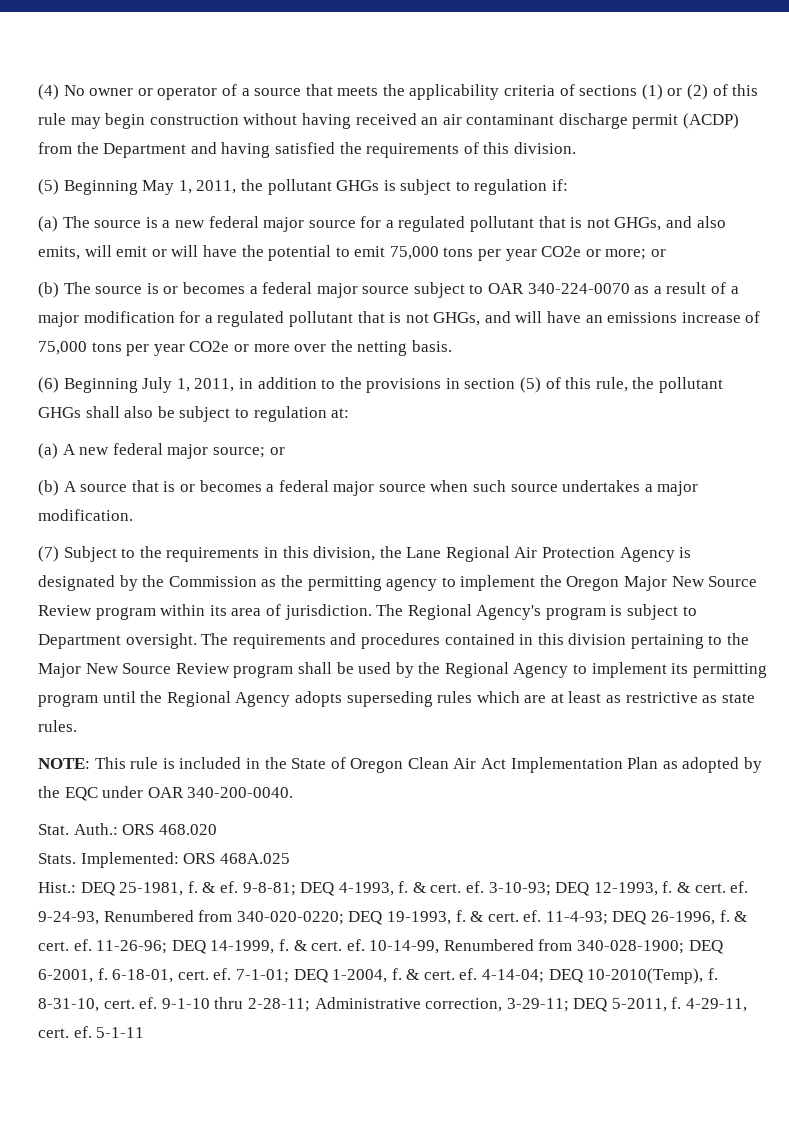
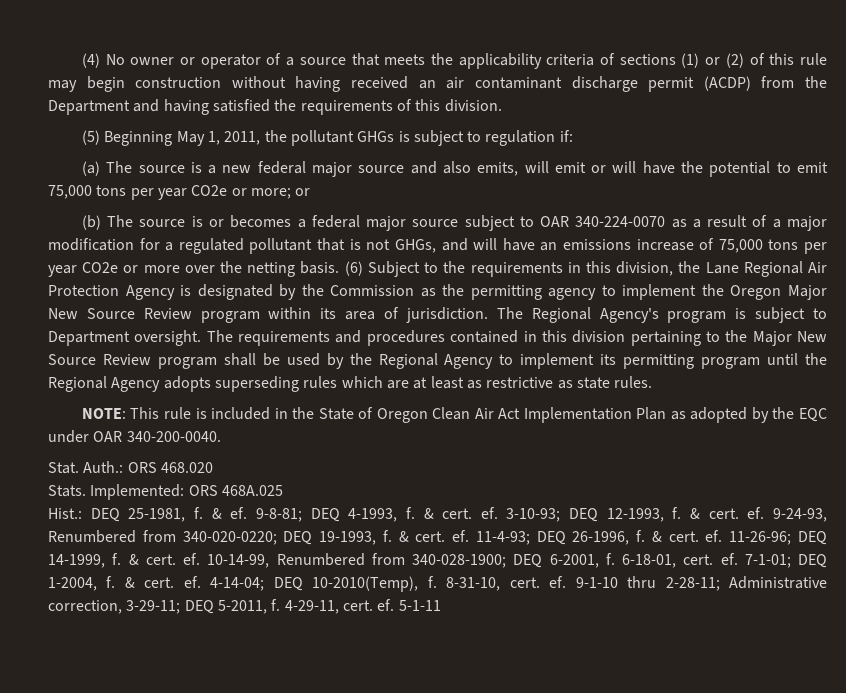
[360,216,662,232] for a regulated pollutant that is not GHGs, -> (405, 169) none
[38,377,724,393] [38,406,350,422] [38,443,285,459] [38,480,699,496] [38,509,133,521] [38,546,59,562] // (6) Beginning July 1, 2011, in addition to the provisions in section (5) of this rule, the pollutant GHGs shall also be subject to regulation at: // (a) A new federal major source; or // (b) A source that is or becomes a federal major source when such source undertakes a major modification. // (7) -> [344,261,363,276] (6)

